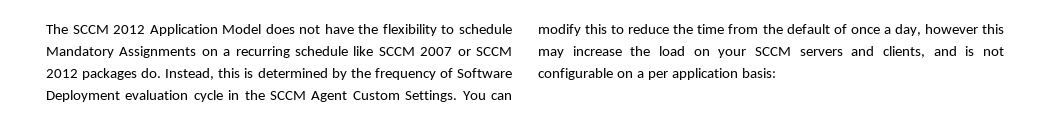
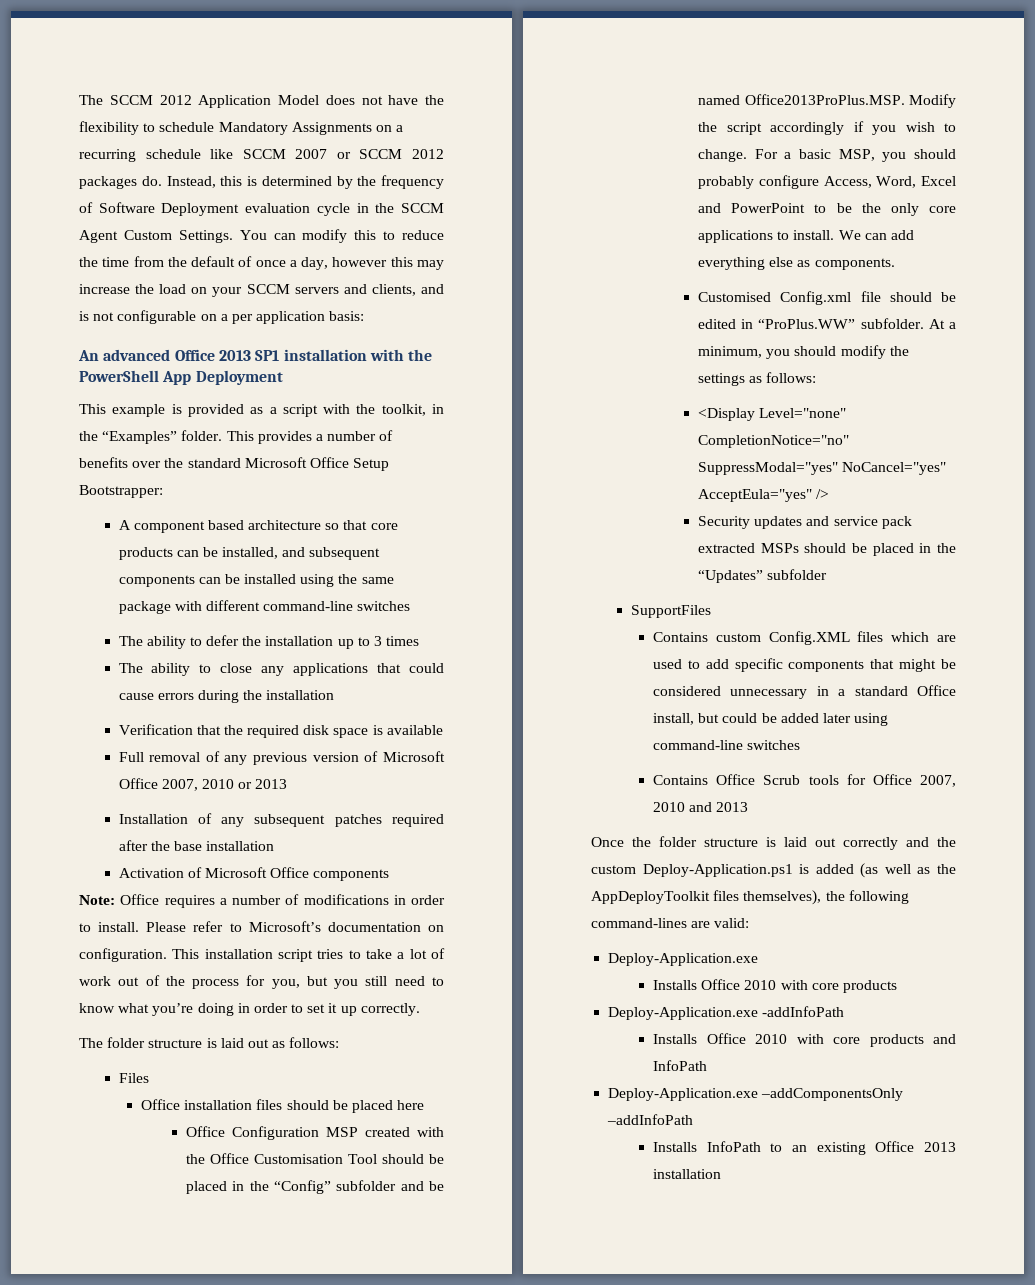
(776, 73) none -> [78,349,433,361] [79,370,283,385] [79,404,445,417] [79,430,394,444] [79,457,390,471] [79,485,163,498] [118,520,398,533] [118,547,381,560] [118,574,394,587] [118,600,411,614] [118,635,420,649] [118,663,444,676] [118,690,335,703] [118,724,443,738] [118,751,445,765] [118,778,288,791] [118,813,445,827] [118,840,275,851] [118,867,390,881] [79,894,445,908] [79,921,444,932] [79,948,445,962] [79,975,444,989] [79,1003,420,1016] [79,1037,340,1048] [118,1073,149,1083] [141,1099,425,1113] [186,1126,444,1140] [186,1153,445,1164] [186,1180,444,1194] [698,94,956,108] [698,121,956,135] [698,149,956,162] [698,175,956,189] [698,203,956,216] [698,230,915,243] [698,257,895,270] [698,291,956,305] [698,318,956,329] [698,345,909,359] [698,372,817,386] [698,408,847,421] [698,435,850,448] [698,462,947,475] [698,489,830,502] [698,516,912,529] [698,543,956,556] [698,569,828,583] [630,605,711,618] [653,631,956,645] [653,658,956,672] [653,685,956,699] [653,713,889,726] [653,740,801,750] [653,774,956,787] [653,802,749,812] [591,836,956,850] [591,863,956,878] [591,890,909,905] [591,918,750,928] [608,953,759,966] [653,979,898,993] [608,1006,845,1020] [653,1033,956,1047] [653,1060,708,1071] [608,1088,904,1101] [607,1114,694,1125] [653,1141,956,1155] [653,1169,722,1179] // An advanced Office 2013 SP1 installation with the PowerShell App Deployment // This example is provided as a script with the toolkit, in the “Examples” folder. This provides a number of benefits over the standard Microsoft Office Setup Bootstrapper: // A component based architecture so that core products can be installed, and subsequent components can be installed using the same package with different command-line switches // The ability to defer the installation up to 3 times // The ability to close any applications that could cause errors during the installation // Verification that the required disk space is available // Full removal of any previous version of Microsoft Office 2007, 2010 or 2013 // Installation of any subsequent patches required after the base installation // Activation of Microsoft Office components // Note: Office requires a number of modifications in order to install. Please refer to Microsoft’s documentation on configuration. This installation script tries to take a lot of work out of the process for you, but you still need to know what you’re doing in order to set it up correctly. // The folder structure is laid out as follows: // Files // Office installation files should be placed here // Office Configuration MSP created with the Office Customisation Tool should be placed in the “Config” subfolder and be named Office2013ProPlus.MSP. Modify the script accordingly if you wish to change. For a basic MSP, you should probably configure Access, Word, Excel and PowerPoint to be the only core applications to install. We can add everything else as components. // Customised Config.xml file should be edited in “ProPlus.WW” subfolder. At a minimum, you should modify the settings as follows: // <Display Level="none" CompletionNotice="no" SuppressModal="yes" NoCancel="yes" AcceptEula="yes" /> // Security updates and service pack extracted MSPs should be placed in the “Updates” subfolder // SupportFiles // Contains custom Config.XML files which are used to add specific components that might be considered unnecessary in a standard Office install, but could be added later using command-line switches // Contains Office Scrub tools for Office 2007, 2010 and 2013 // Once the folder structure is laid out correctly and the custom Deploy-Application.ps1 is added (as well as the AppDeployToolkit files themselves), the following command-lines are valid: // Deploy-Application.exe // Installs Office 2010 with core products // Deploy-Application.exe -addInfoPath // Installs Office 2010 with core products and InfoPath // Deploy-Application.exe –addComponentsOnly –addInfoPath // Installs InfoPath to an existing Office 2013 installation

